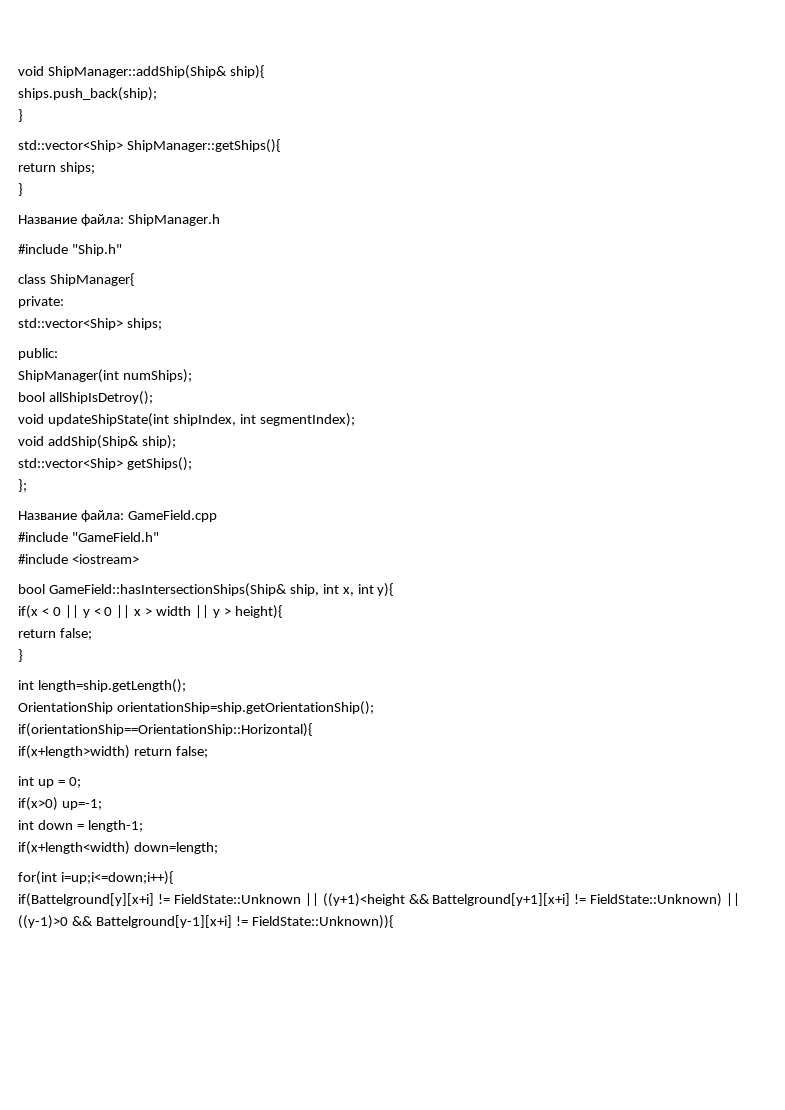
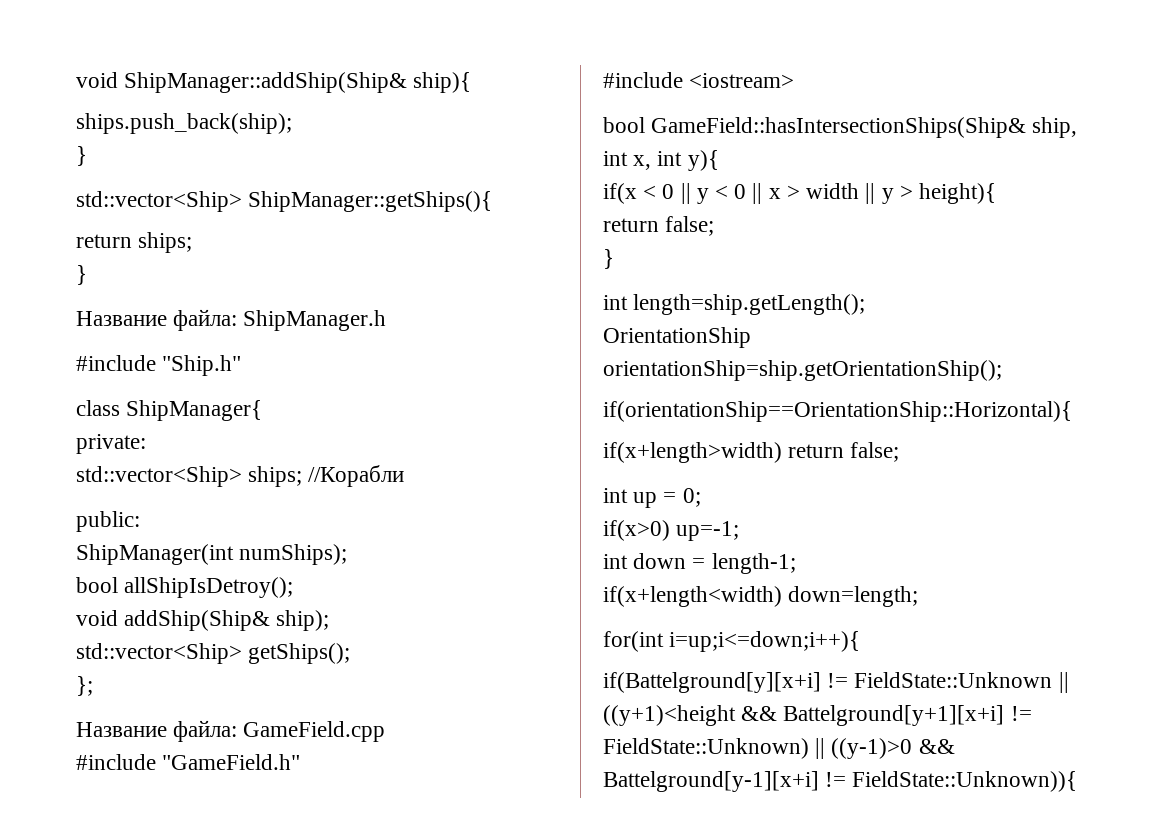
(162, 324) none -> [308,465,405,487] //Корабли
[18,413,355,427] // void updateShipState(int shipIndex, int segmentIndex); -> (294, 587) none

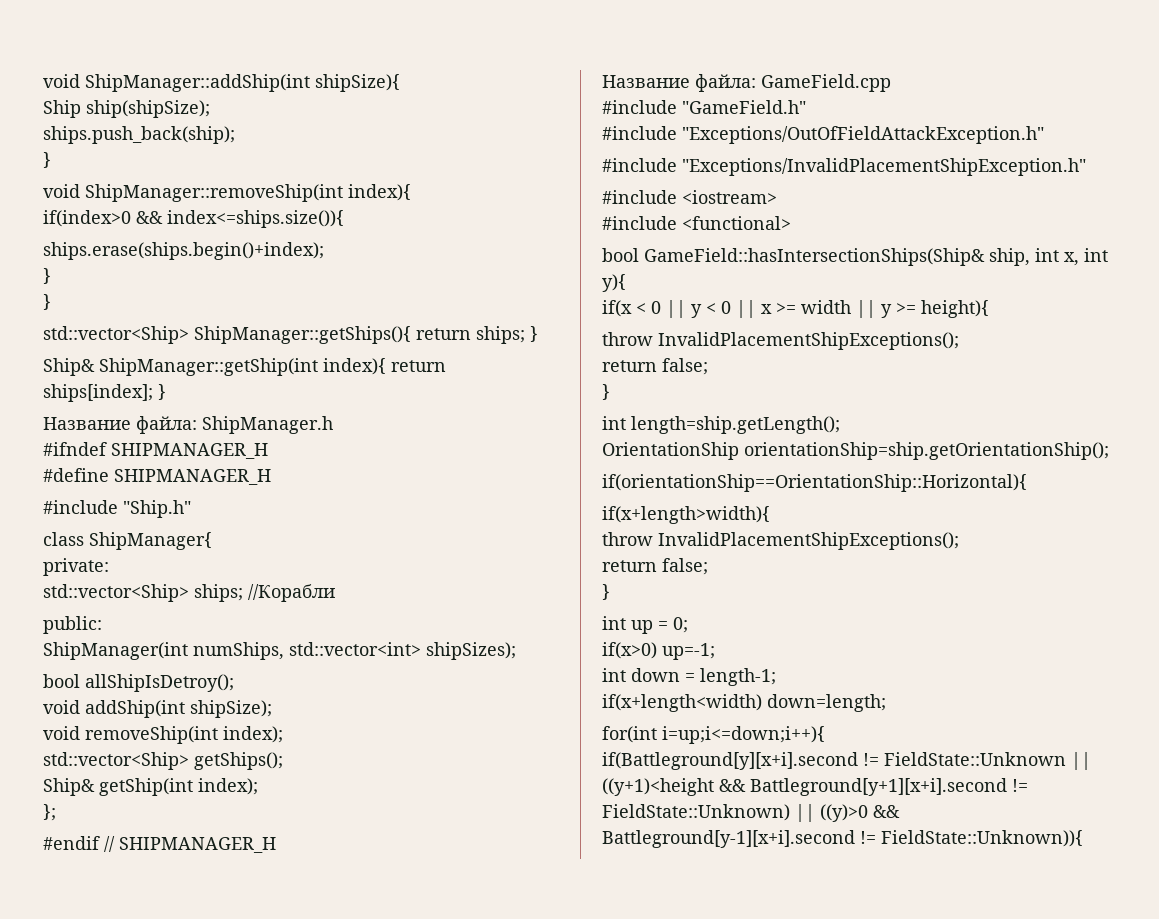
[76,72,472,93] [76,113,292,134] void ShipManager::addShip(Ship& ship){ // ships.push_back(ship); -> [43,74,400,92] [43,100,210,118] [43,126,235,144] [43,152,51,168] [43,184,411,202] [43,210,344,228] [43,242,324,260] [43,268,51,284] void ShipManager::addShip(int shipSize){ // Ship ship(shipSize); // ships.push_back(ship); // } // void ShipManager::removeShip(int index){ // if(index>0 && index<=ships.size()){ // ships.erase(ships.begin()+index); // }
(493, 201) // -> (411, 335) none
(193, 242) // -> [530,326,538,342] [43,358,446,376] [43,384,153,402] } // Ship& ShipManager::getShip(int index){ return ships[index];
(387, 320) none -> [43,442,268,459] [43,468,271,485] // #ifndef SHIPMANAGER_H // #define SHIPMANAGER_H
[239,544,348,565] numShips); -> [193,642,516,660] numShips, std::vector<int> shipSizes);
[124,610,330,631] [76,643,351,664] [76,676,93,696] addShip(Ship& ship); // std::vector<Ship> getShips(); // }; -> [85,700,272,718] [43,726,283,744] [43,752,283,770] [43,778,258,796] [43,804,56,821] [43,836,276,853] addShip(int shipSize); // void removeShip(int index); // std::vector<Ship> getShips(); // Ship& getShip(int index); // }; // #endif // SHIPMANAGER_H
(301, 762) none -> [602,126,1044,144] [602,158,1086,176] // #include "Exceptions/OutOfFieldAttackException.h" // #include "Exceptions/InvalidPlacementShipException.h"
(795, 80) none -> [602,216,791,230] // #include <functional>
[786,185,800,199] > -> [776,303,796,314] >=
[899,185,913,199] > -> [896,303,916,314] >=
(996, 193) none -> [602,332,959,350] // throw InvalidPlacementShipExceptions();
[603,442,900,463] if(x+length>width) return false; -> [602,506,770,524] [602,532,959,550] [602,558,708,575] [602,584,610,600] if(x+length>width){ // throw InvalidPlacementShipExceptions(); // return false; // }
[603,672,821,693] if(Battelground[y][x+i] -> [602,752,858,770] if(Battleground[y][x+i].second
[783,705,1005,726] Battelground[y+1][x+i] -> [750,778,1007,796] Battleground[y+1][x+i].second
[831,738,955,759] [603,771,819,792] ((y-1)>0 && Battelground[y-1][x+i] -> [820,804,900,822] [602,830,855,848] ((y)>0 && Battleground[y-1][x+i].second

